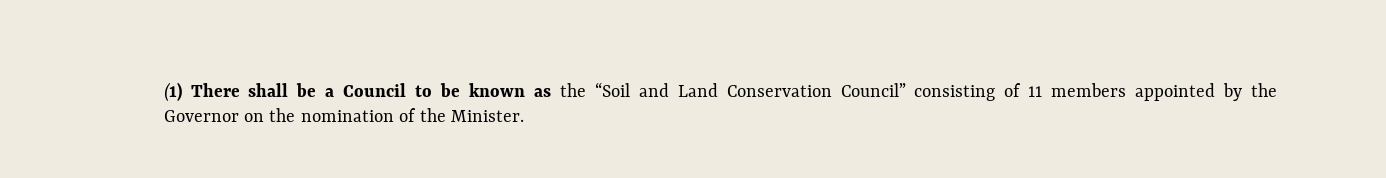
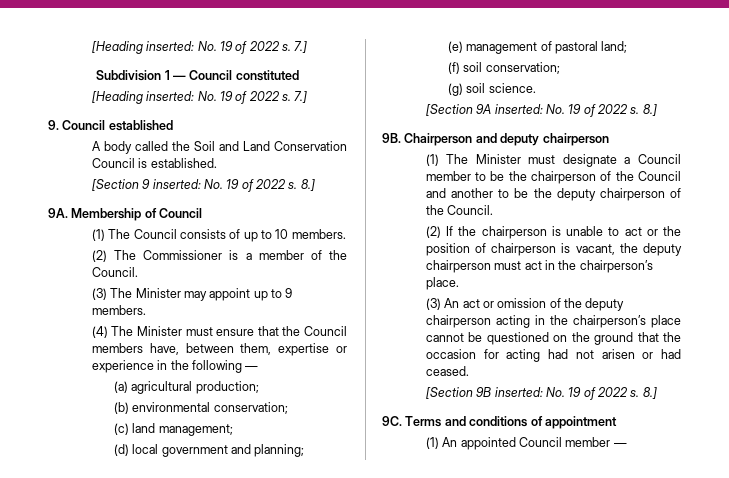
[163,82,1278,102] [163,108,525,122] (1) There shall be a Council to be known as the “Soil and Land Conservation Council” consisting of 11 members appointed by the Governor on the nomination of the Minister. -> [91,41,308,54] [96,70,299,81] [91,91,308,104] [48,120,173,131] [91,141,347,154] [91,158,217,168] [91,179,315,192] [48,208,203,221] [91,229,346,242] [91,250,347,262] [91,267,138,277] [91,288,293,301] [91,305,146,315] [91,326,347,338] [91,343,347,356] [91,360,259,373] [113,381,259,394] [113,402,288,414] [113,423,233,436] [113,444,305,457] [447,41,628,54] [447,62,560,74] [447,83,536,96] [425,104,657,117] [382,133,609,146] [425,154,681,167] [425,171,681,184] [425,188,681,201] [425,205,494,215] [425,226,681,239] [425,243,682,256] [425,260,653,273] [425,277,459,290] [425,298,625,311] [425,315,681,328] [425,332,681,345] [425,349,681,362] [425,366,469,376] [425,387,657,400] [382,416,617,429] [425,437,627,450] [Heading inserted: No. 19 of 2022 s. 7.] // Subdivision 1 — Council constituted // [Heading inserted: No. 19 of 2022 s. 7.] // 9. Council established // A body called the Soil and Land Conservation Council is established. // [Section 9 inserted: No. 19 of 2022 s. 8.] // 9A. Membership of Council // (1) The Council consists of up to 10 members. // (2) The Commissioner is a member of the Council. // (3) The Minister may appoint up to 9 members. // (4) The Minister must ensure that the Council members have, between them, expertise or experience in the following — // (a) agricultural production; // (b) environmental conservation; // (c) land management; // (d) local government and planning; // (e) management of pastoral land; // (f) soil conservation; // (g) soil science. // [Section 9A inserted: No. 19 of 2022 s. 8.] // 9B. Chairperson and deputy chairperson // (1) The Minister must designate a Council member to be the chairperson of the Council and another to be the deputy chairperson of the Council. // (2) If the chairperson is unable to act or the position of chairperson is vacant, the deputy chairperson must act in the chairperson’s place. // (3) An act or omission of the deputy chairperson acting in the chairperson’s place cannot be questioned on the ground that the occasion for acting had not arisen or had ceased. // [Section 9B inserted: No. 19 of 2022 s. 8.] // 9C. Terms and conditions of appointment // (1) An appointed Council member —

